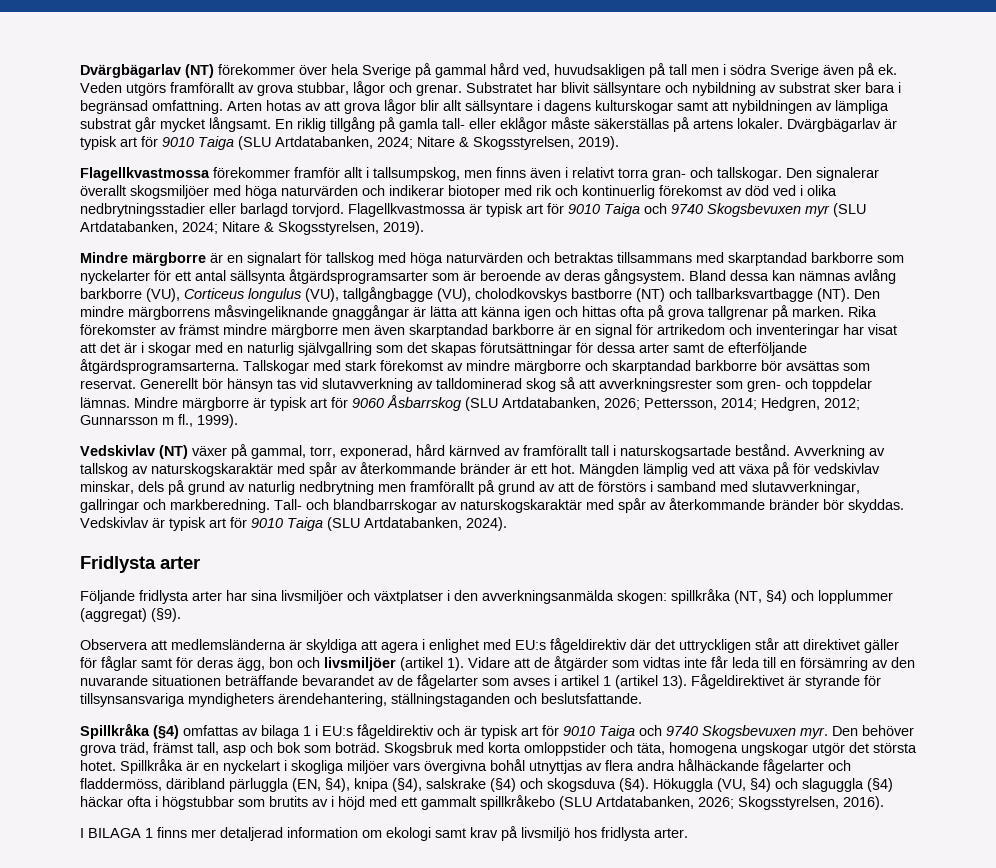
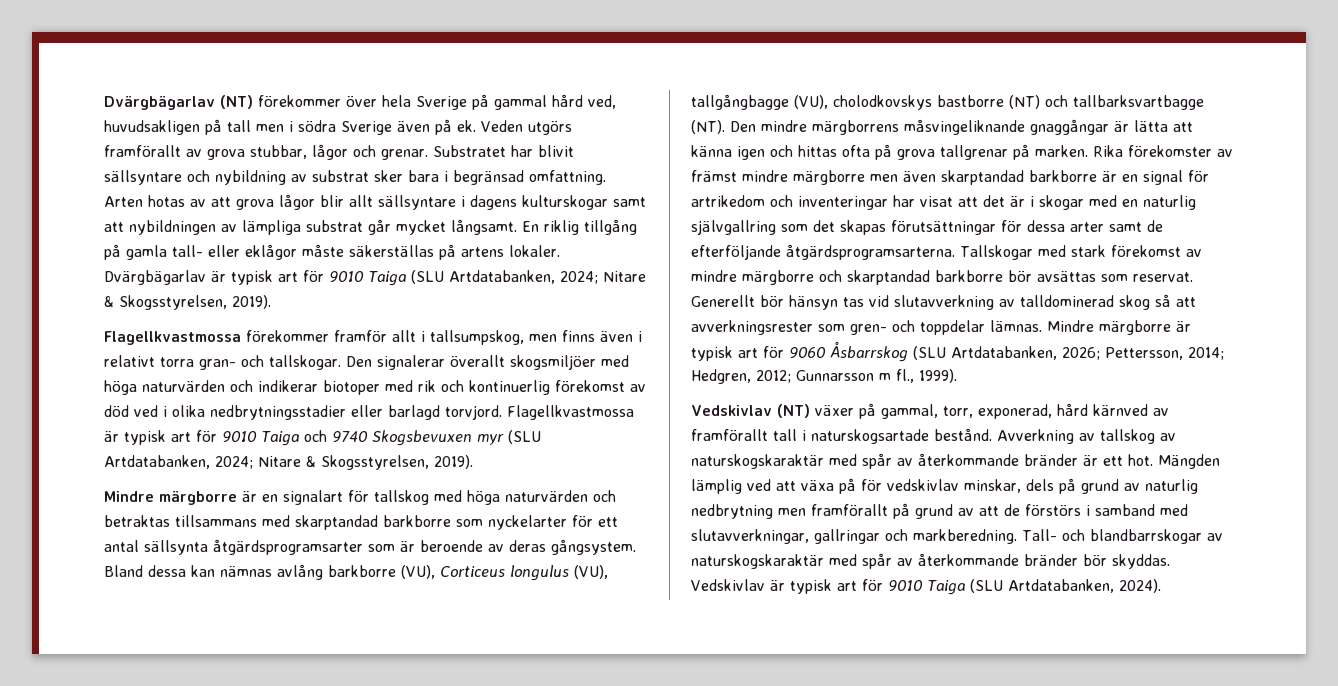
[80,556,200,573] [80,589,893,604] [80,608,181,622] [80,638,899,653] [80,656,915,671] [80,674,881,689] [80,693,642,707] [80,723,914,739] [80,742,917,756] [80,759,851,774] [80,778,893,792] [80,795,884,810] [80,826,688,841] // Fridlysta arter // Följande fridlysta arter har sina livsmiljöer och växtplatser i den avverkningsanmälda skogen: spillkråka (NT, §4) och lopplummer (aggregat) (§9). // Observera att medlemsländerna är skyldiga att agera i enlighet med EU:s fågeldirektiv där det uttryckligen står att direktivet gäller för fåglar samt för deras ägg, bon och livsmiljöer (artikel 1). Vidare att de åtgärder som vidtas inte får leda till en försämring av den nuvarande situationen beträffande bevarandet av de fågelarter som avses i artikel 1 (artikel 13). Fågeldirektivet är styrande för tillsynsansvariga myndigheters ärendehantering, ställningstaganden och beslutsfattande. // Spillkråka (§4) omfattas av bilaga 1 i EU:s fågeldirektiv och är typisk art för 9010 Taiga och 9740 Skogsbevuxen myr. Den behöver grova träd, främst tall, asp och bok som boträd. Skogsbruk med korta omloppstider och täta, homogena ungskogar utgör det största hotet. Spillkråka är en nyckelart i skogliga miljöer vars övergivna bohål utnyttjas av flera andra hålhäckande fågelarter och fladdermöss, däribland pärluggla (EN, §4), knipa (§4), salskrake (§4) och skogsduva (§4). Hökuggla (VU, §4) och slaguggla (§4) häckar ofta i högstubbar som brutits av i höjd med ett gammalt spillkråkebo (SLU Artdatabanken, 2026; Skogsstyrelsen, 2016). // I BILAGA 1 finns mer detaljerad information om ekologi samt krav på livsmiljö hos fridlysta arter. -> (1161, 586) none

